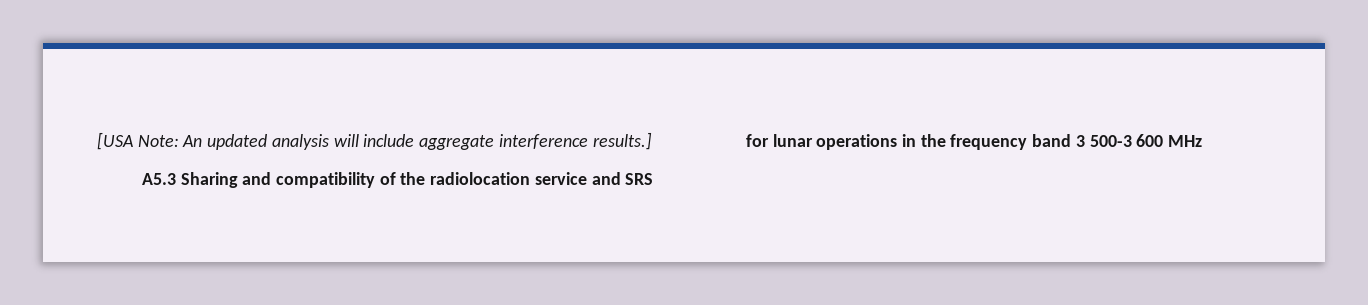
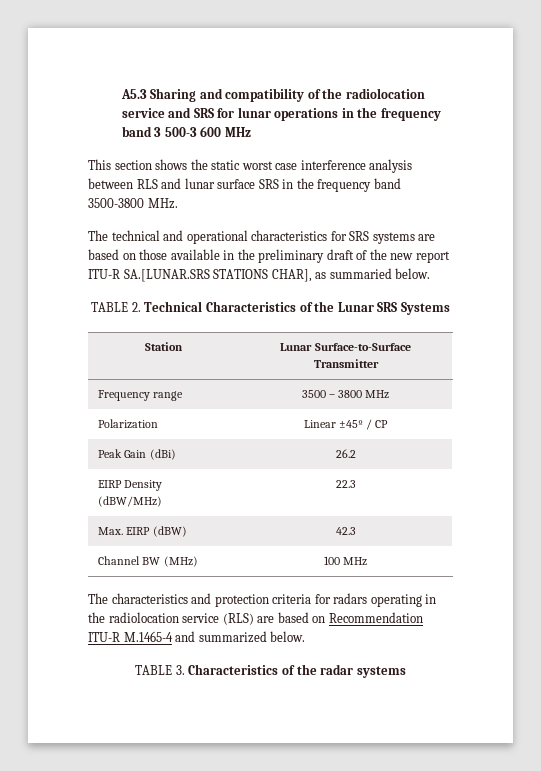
[97,132,652,150] [USA Note: An updated analysis will include aggregate interference results.] // -> (120, 94) none
(1203, 141) none -> [88,159,413,173] [88,178,401,192] [88,198,178,209] [88,230,436,244] [88,249,450,263] [88,268,431,282] [91,301,450,315] [145,342,183,351] [280,343,411,351] [313,359,379,368] [98,390,184,401] [301,390,390,399] [98,419,159,429] [303,419,389,430] [98,449,176,460] [335,449,356,458] [98,480,163,491] [98,496,163,507] [335,480,356,488] [98,526,187,537] [335,527,356,535] [98,556,198,567] [323,556,368,566] [88,593,437,607] [88,612,423,625] [88,631,306,643] [135,664,406,678] // This section shows the static worst case interference analysis between RLS and lunar surface SRS in the frequency band 3500-3800 MHz. // The technical and operational characteristics for SRS systems are based on those available in the preliminary draft of the new report ITU-R SA.[LUNAR.SRS STATIONS CHAR], as summaried below. // TABLE 2. Technical Characteristics of the Lunar SRS Systems // Station | Lunar Surface-to-Surface Transmitter // Frequency range | 3500 – 3800 MHz // Polarization | Linear ±45º / CP // Peak Gain (dBi) | 26.2 // EIRP Density (dBW/MHz) | 22.3 // Max. EIRP (dBW) | 42.3 // Channel BW (MHz) | 100 MHz // The characteristics and protection criteria for radars operating in the radiolocation service (RLS) are based on Recommendation ITU-R M.1465-4 and summarized below. // TABLE 3. Characteristics of the radar systems

